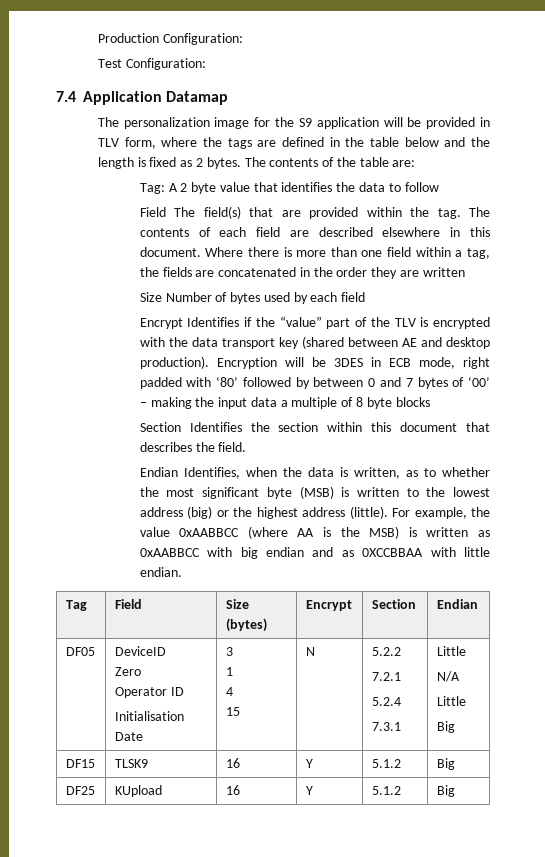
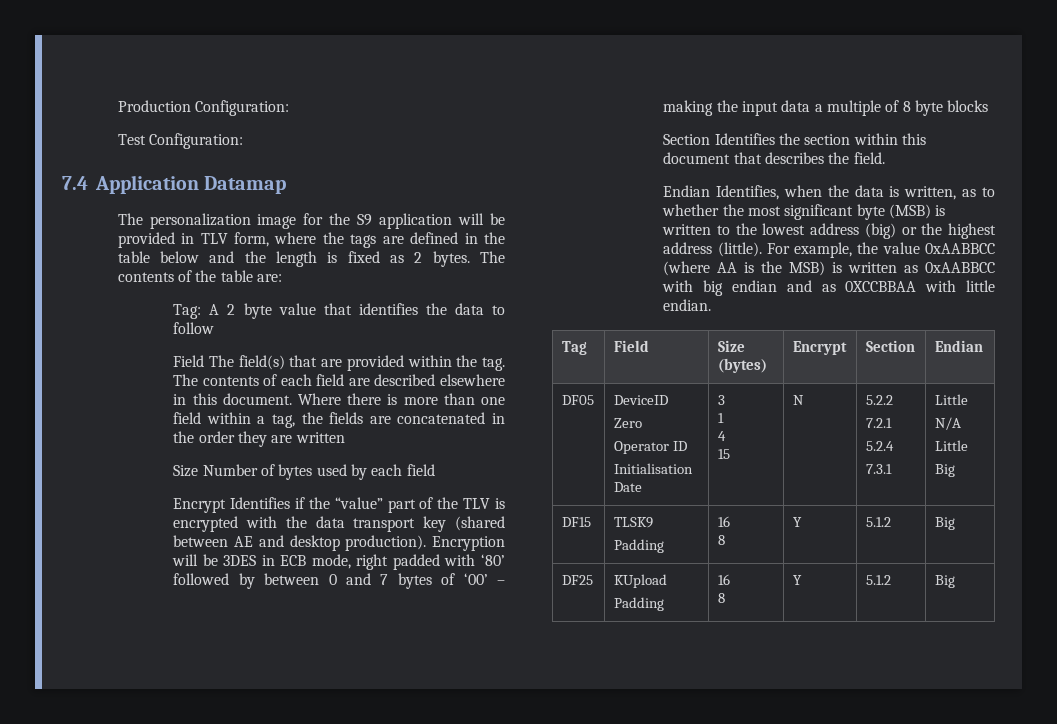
[225,758,240,768] | 16 -> [613,539,664,553] [717,516,730,527] [717,535,725,545] // Padding | 16 // 8
[225,785,240,795] | 16 -> [613,597,664,611] [717,574,730,585] [717,593,725,603] // Padding | 16 // 8

